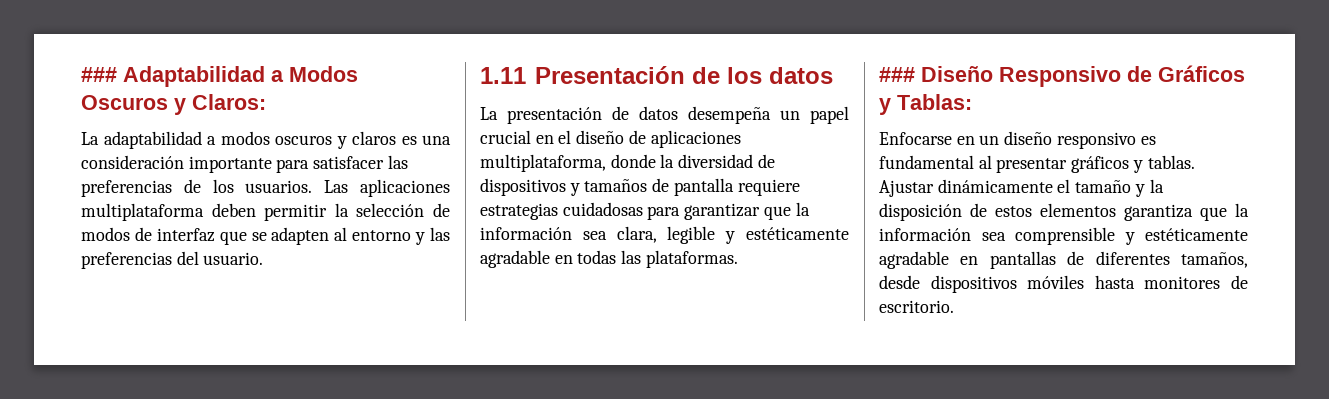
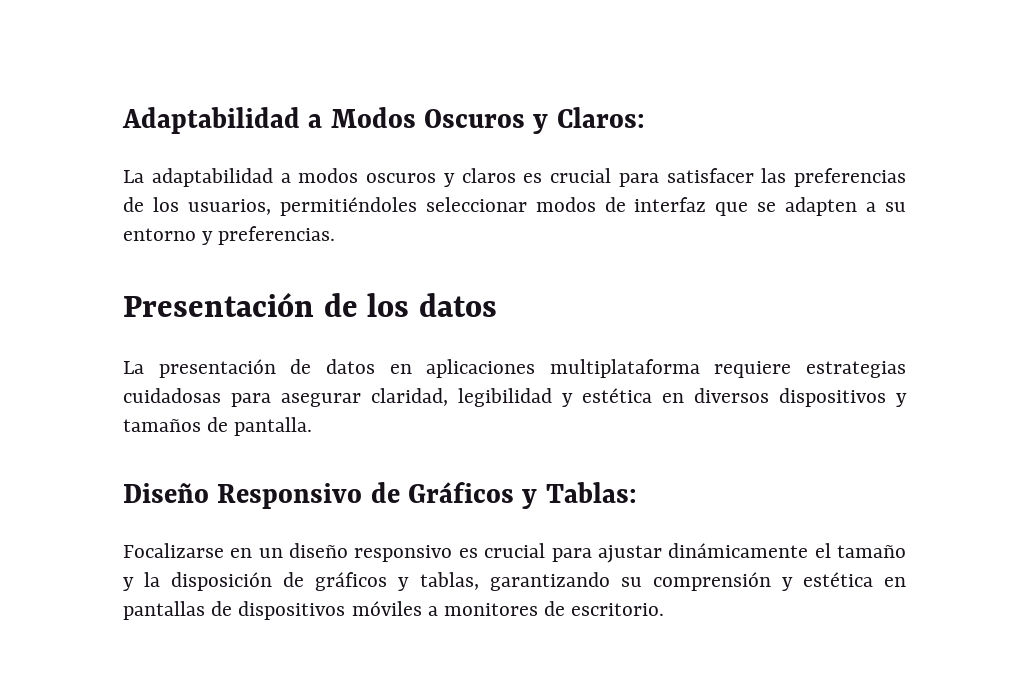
[81,67,117,82] ### -> (122, 120) none
[422,135,451,145] [81,155,272,173] una consideración importante -> [550,168,611,183] crucial
[245,179,451,197] [81,203,450,221] usuarios. Las aplicaciones multiplataforma deben permitir la selección de -> [187,197,527,216] usuarios, permitiéndoles seleccionar
[334,227,450,245] [81,251,264,269] [480,67,526,84] al entorno y las preferencias del usuario. // 1.11 -> [866,202,906,212] [123,226,336,245] a su entorno y preferencias. //
[688,106,849,124] [480,130,741,148] [480,154,775,172] [480,178,800,196] [480,202,810,220] [480,226,849,244] [480,250,738,268] [879,67,915,82] desempeña un papel crucial en el diseño de aplicaciones multiplataforma, donde la diversidad de dispositivos y tamaños de pantalla requiere estrategias cuidadosas para garantizar que la información sea clara, legible y estéticamente agradable en todas las plataformas. // ### -> [389,359,906,378] [123,388,907,407] [123,417,313,436] en aplicaciones multiplataforma requiere estrategias cuidadosas para asegurar claridad, legibilidad y estética en diversos dispositivos y tamaños de pantalla. //
[879,132,952,145] Enfocarse -> [123,543,224,558] Focalizarse
[879,155,1195,173] [879,180,934,197] fundamental al presentar gráficos y tablas. Ajustar -> [484,543,662,563] crucial para ajustar
[995,203,1249,221] [879,227,1248,245] [879,251,1248,269] [879,275,920,289] estos elementos garantiza que la información sea comprensible y estéticamente agradable en pantallas de diferentes tamaños, desde -> [315,572,906,591] [123,601,233,620] gráficos y tablas, garantizando su comprensión y estética en pantallas de
[1094,275,1135,289] hasta -> [427,606,438,616] a

